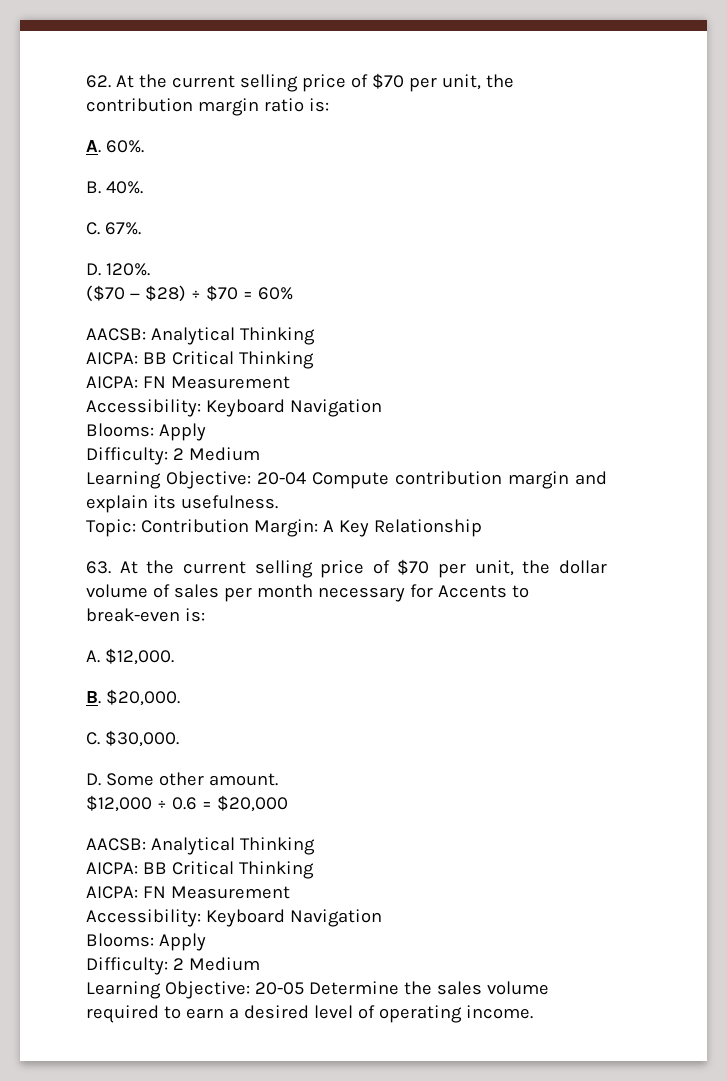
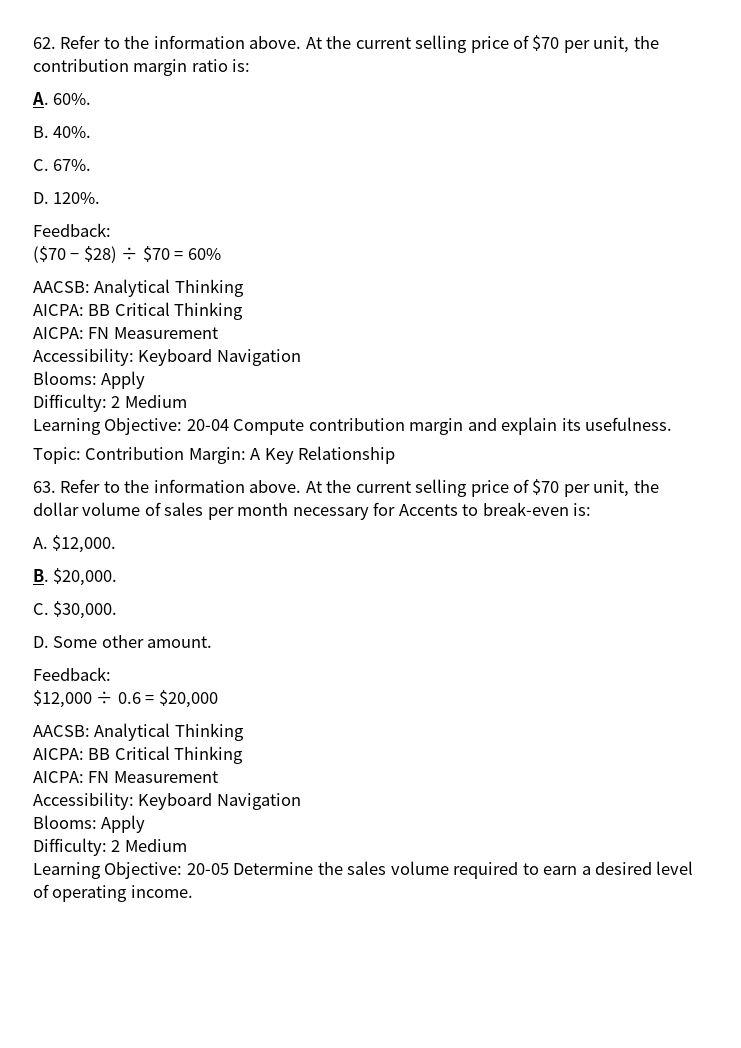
(111, 81) none -> [60,35,302,49] Refer to the information above.
(150, 269) none -> [33,223,111,237] // Feedback:
(111, 567) none -> [60,479,302,493] Refer to the information above.
(278, 779) none -> [33,667,111,681] // Feedback:

